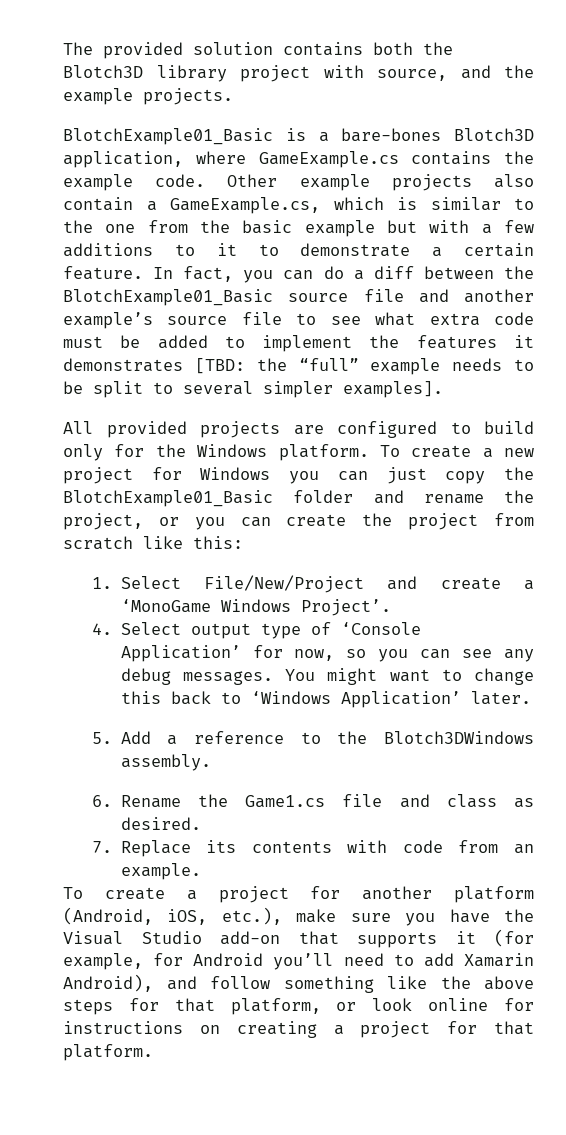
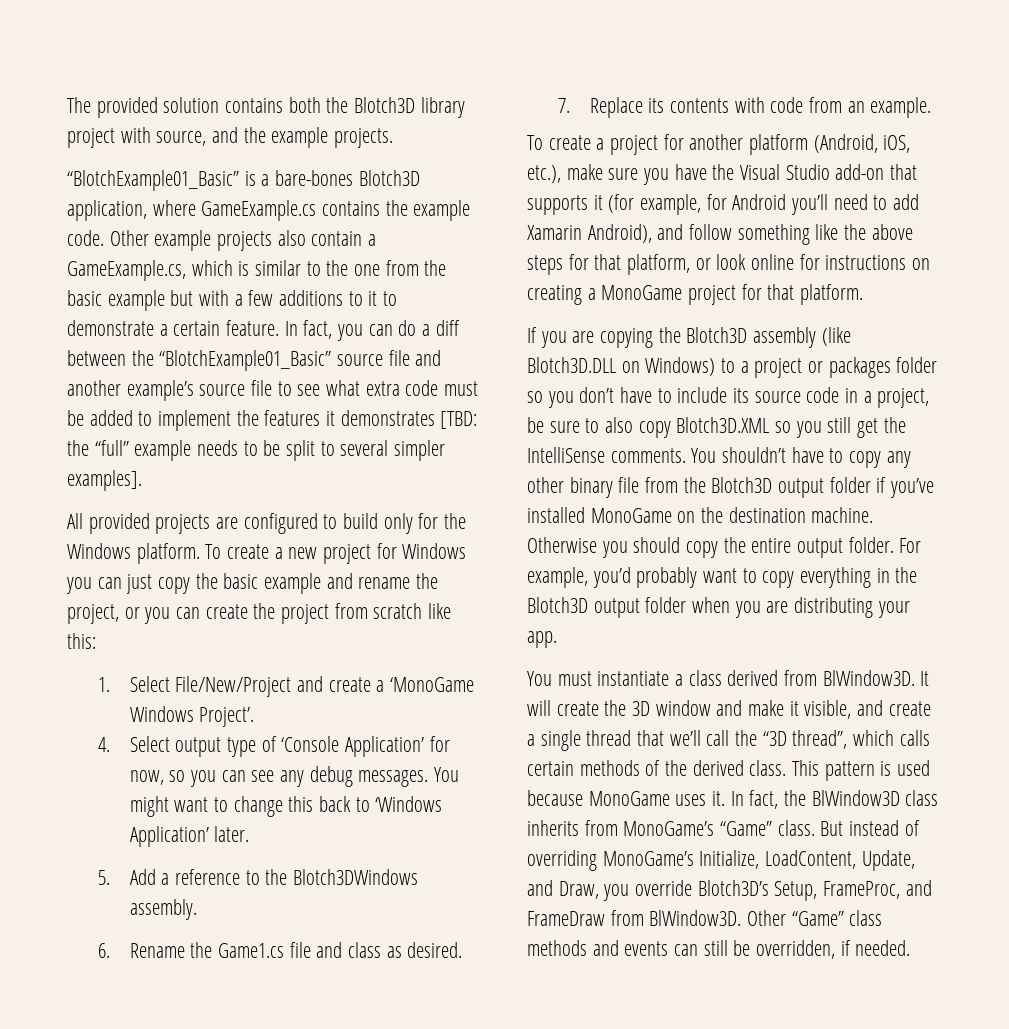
[63,128,273,145] BlotchExample01_Basic -> [67,170,239,191] “BlotchExample01_Basic”
[63,289,273,306] BlotchExample01_Basic -> [159,350,332,371] “BlotchExample01_Basic”
[63,490,354,507] BlotchExample01_Basic folder -> [223,573,322,594] basic example
(344, 1030) none -> [601,285,683,300] MonoGame
(153, 1052) none -> [527,327,851,348] [527,357,938,378] [527,387,930,408] [527,417,906,438] [527,447,911,468] [527,477,935,498] [527,507,874,523] [527,537,922,558] [527,567,918,588] [527,597,910,618] [527,631,557,648] [527,670,930,686] [527,700,931,719] [527,730,930,751] [527,760,931,781] [527,790,939,809] [527,820,920,836] [527,850,915,871] [527,880,932,901] [527,910,883,926] [527,940,911,959] // If you are copying the Blotch3D assembly (like Blotch3D.DLL on Windows) to a project or packages folder so you don’t have to include its source code in a project, be sure to also copy Blotch3D.XML so you still get the IntelliSense comments. You shouldn’t have to copy any other binary file from the Blotch3D output folder if you’ve installed MonoGame on the destination machine. Otherwise you should copy the entire output folder. For example, you’d probably want to copy everything in the Blotch3D output folder when you are distributing your app. // You must instantiate a class derived from BlWindow3D. It will create the 3D window and make it visible, and create a single thread that we’ll call the “3D thread”, which calls certain methods of the derived class. This pattern is used because MonoGame uses it. In fact, the BlWindow3D class inherits from MonoGame’s “Game” class. But instead of overriding MonoGame’s Initialize, LoadContent, Update, and Draw, you override Blotch3D’s Setup, FrameProc, and FrameDraw from BlWindow3D. Other “Game” class methods and events can still be overridden, if needed.

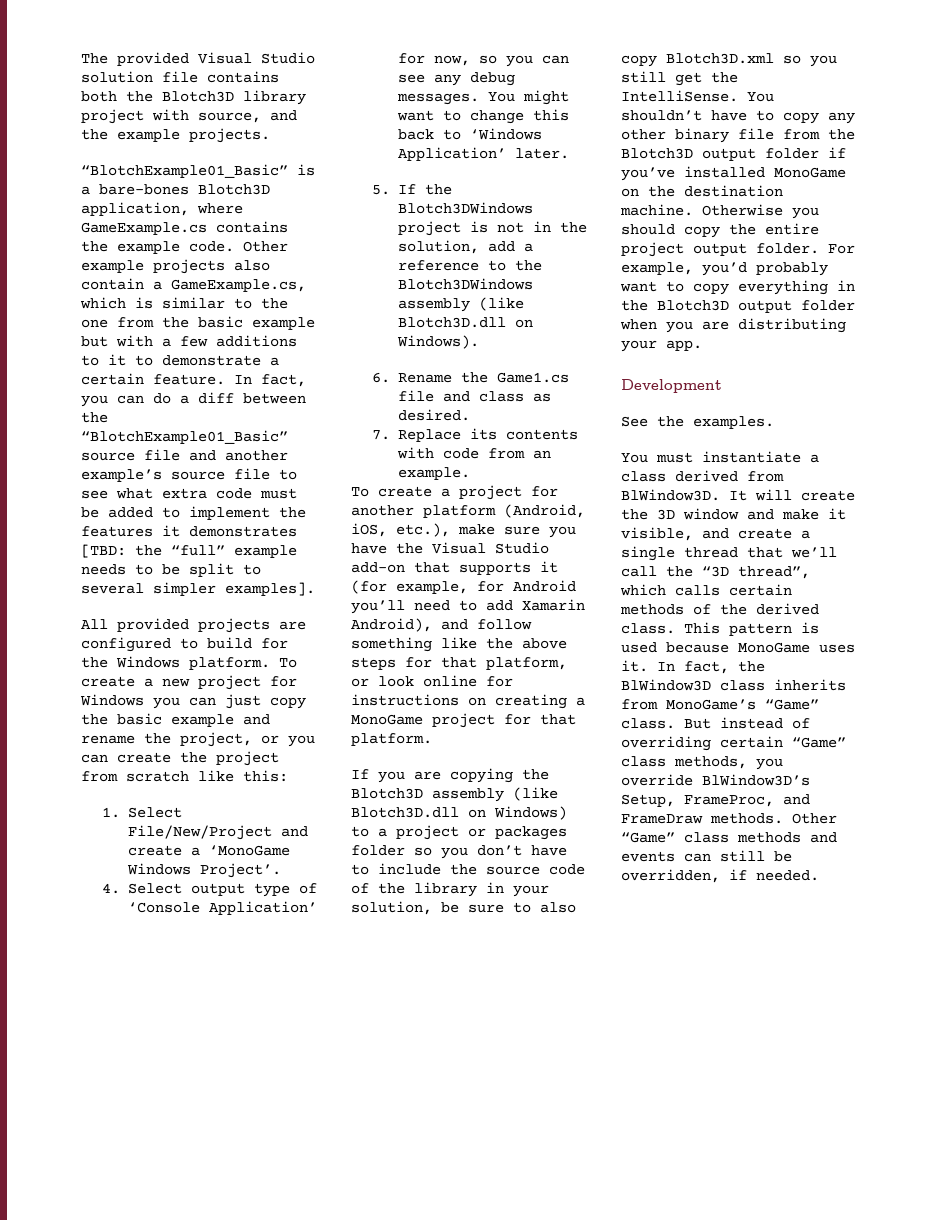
[163,97,220,113] solution -> [198,52,315,64] [81,71,198,83] Visual Studio solution file
[383,513,413,534] only -> (252, 643) none
[129,869,156,885] Add -> [397,184,452,195] [397,202,533,214] [397,221,587,236] [397,240,515,254] If the Blotch3DWindows project is not in the solution, add
[129,899,197,920] assembly. -> [397,297,524,312] [397,317,533,328] [396,335,479,349] assembly (like Blotch3D.dll on Windows).
[527,357,616,373] Blotch3D.DLL -> [351,807,459,818] Blotch3D.dll
[733,388,750,403] its -> [450,864,477,875] the
[845,388,930,408] in a project, -> [351,882,549,897] [351,901,432,915] of the library in your solution,
[676,417,770,433] Blotch3D.XML -> [666,53,774,64] Blotch3D.xml
[527,447,686,463] IntelliSense comments. -> [621,90,738,102] IntelliSense.
(792, 545) none -> [621,242,684,257] project
(557, 639) none -> [621,379,722,393] [621,416,774,429] // Development // See the examples.
[602,850,915,871] [527,880,599,899] MonoGame’s Initialize, LoadContent, Update, and Draw, -> [720,736,846,748] [621,756,747,769] certain “Game” class methods,
[697,880,769,896] Blotch3D’s -> [702,774,810,786] BlWindow3D’s
[610,910,742,926] from BlWindow3D. -> [710,813,783,824] methods.

